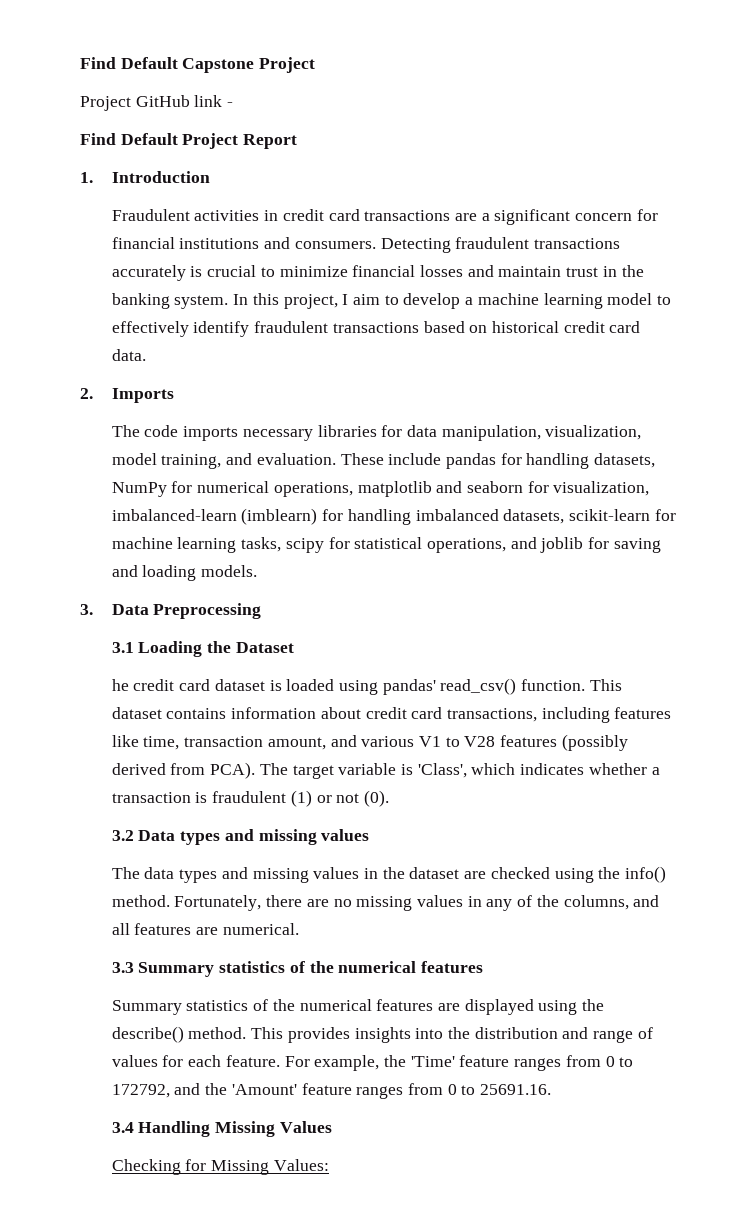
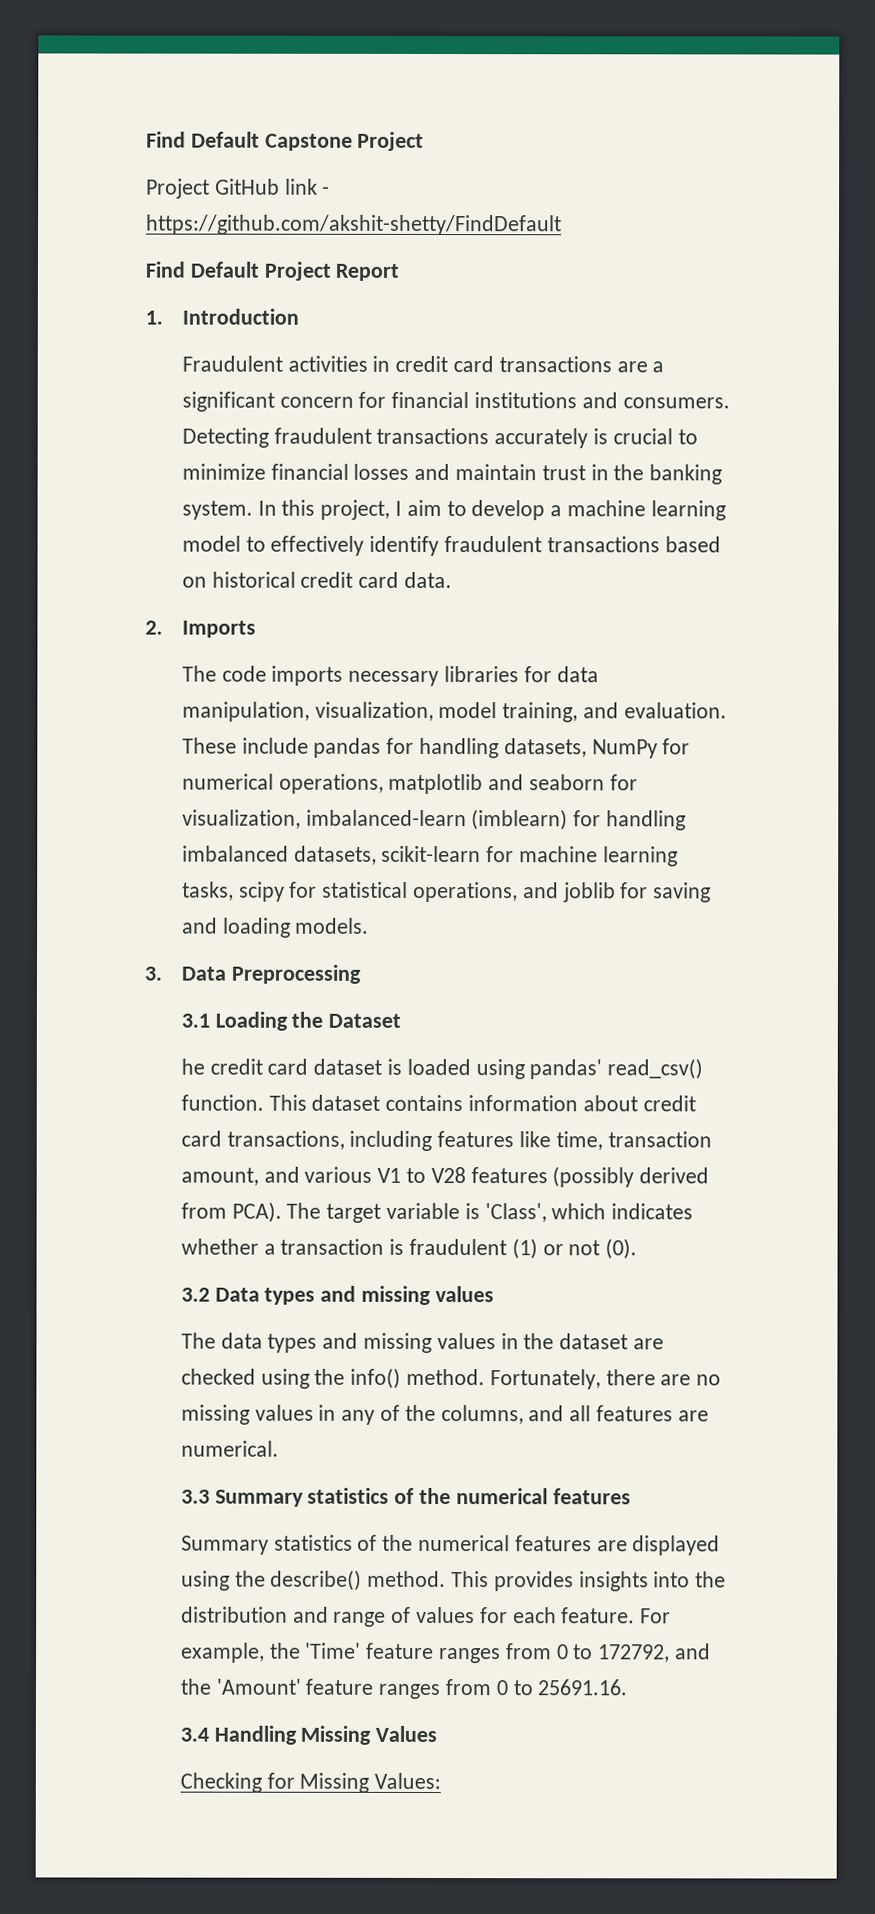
(234, 104) none -> [146,214,562,236] https://github.com/akshit-shetty/FindDefault

